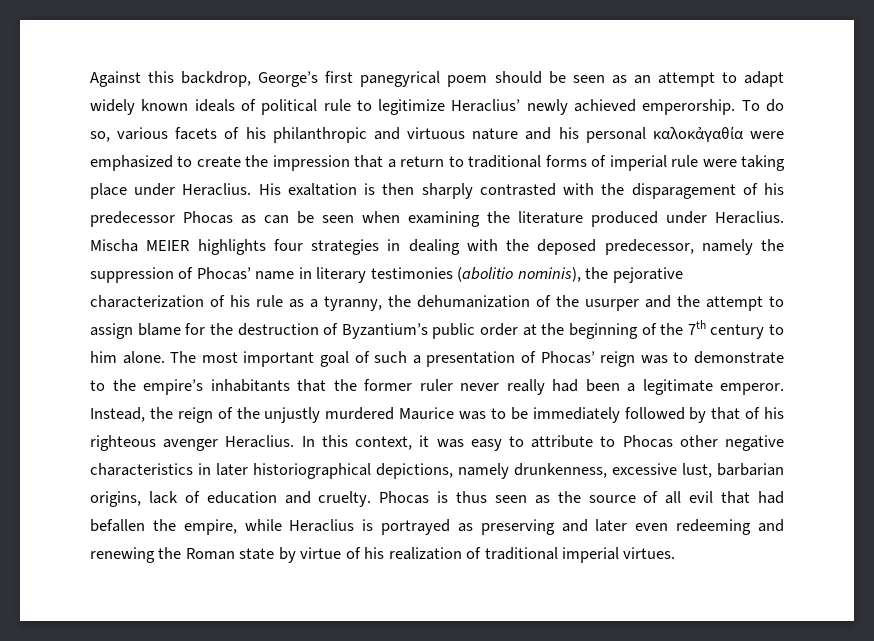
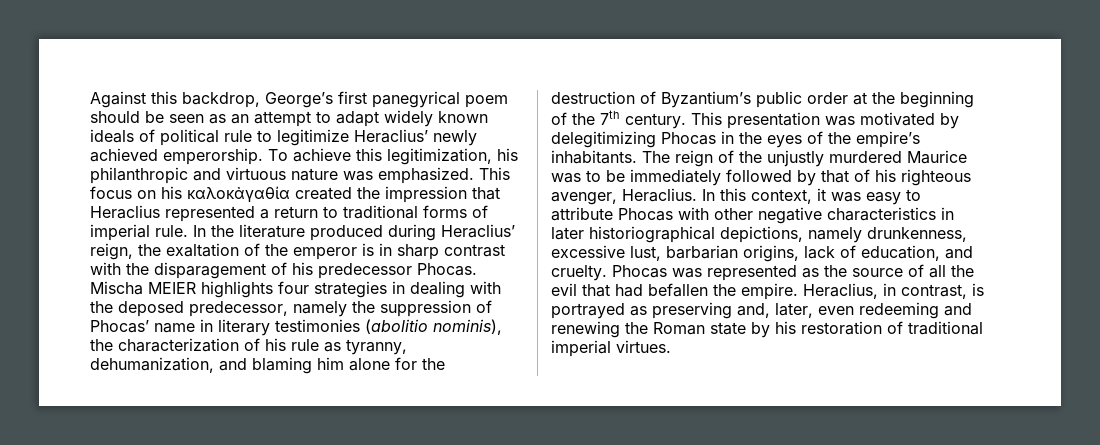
[765,99,784,112] [90,127,240,142] do so, various facets of -> [293,148,492,165] achieve this legitimization,
[525,126,784,143] [90,155,241,171] and his personal καλοκἀγαθία were emphasized to create -> [343,167,510,184] [90,186,352,202] was emphasized. This focus on his καλοκἀγαθία created
(384, 161) none -> [90,205,255,222] Heraclius represented
[671,155,786,171] [90,183,556,199] rule were taking place under Heraclius. His exaltation is then sharply contrasted -> [155,224,515,241] [90,243,505,260] rule. In the literature produced during Heraclius’ reign, the exaltation of the emperor is in sharp contrast
[183,211,784,227] Phocas as can be seen when examining the literature produced under Heraclius. -> [417,263,477,276] Phocas.
[612,267,683,283] pejorative -> (113, 345) none
[310,295,784,311] [90,323,181,339] a tyranny, the dehumanization of the usurper and the attempt to assign blame -> [346,339,407,355] [90,357,390,374] tyranny, dehumanization, and blaming him alone
[710,324,784,339] [90,351,785,367] [90,379,784,395] [90,407,173,422] century to him alone. The most important goal of such a presentation of Phocas’ reign was to demonstrate to the empire’s inhabitants that the former ruler never really had been a legitimate emperor. Instead, the -> [625,112,959,129] [551,131,920,148] [551,150,670,164] century. This presentation was motivated by delegitimizing Phocas in the eyes of the empire’s inhabitants. The
[163,439,219,451] avenger -> [551,192,617,205] avenger,
[600,435,673,448] to Phocas -> [618,207,709,221] Phocas with
[206,491,277,504] education -> [861,245,940,261] education,
[437,491,527,503] is thus seen -> [672,265,797,281] was represented
(682, 497) none -> [951,265,974,277] the
[183,519,355,535] empire, while Heraclius -> [741,283,967,300] empire. Heraclius, in contrast,
[561,519,628,532] and later -> [737,303,813,318] and, later,
[300,547,462,560] virtue of his realization -> [775,321,882,335] his restoration

